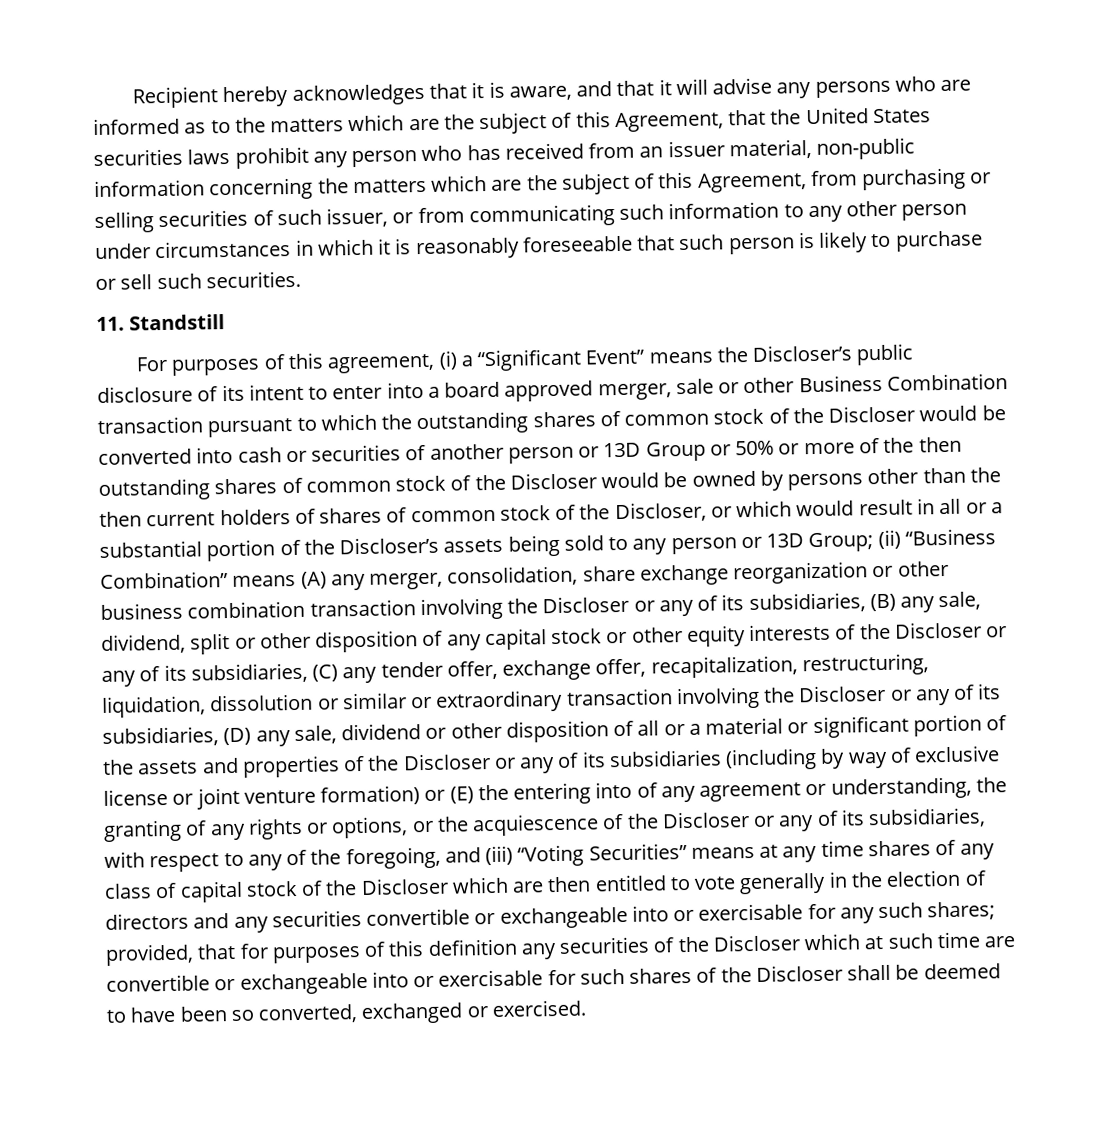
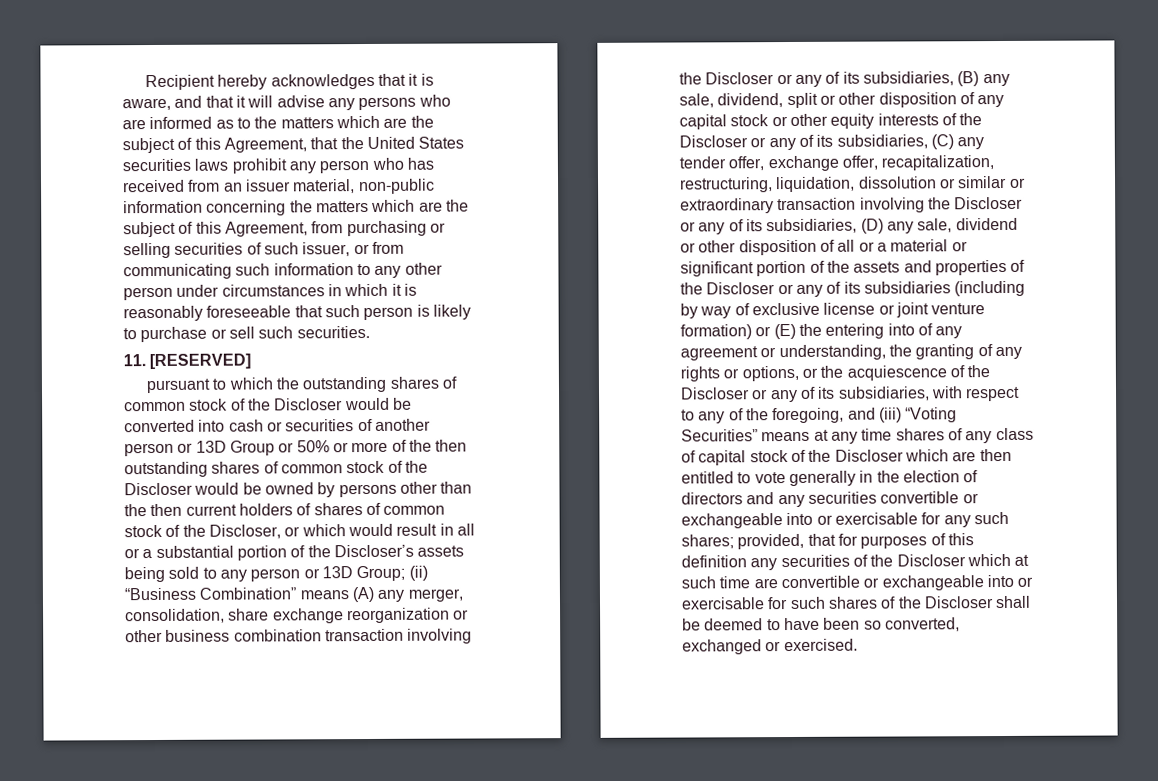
[129,314,226,331] [136,343,915,376] [97,373,1008,404] [97,416,203,435] Standstill // For purposes of this agreement, (i) a “Significant Event” means the Discloser’s public disclosure of its intent to enter into a board approved merger, sale or other Business Combination transaction -> [149,353,252,370] [RESERVED] //

